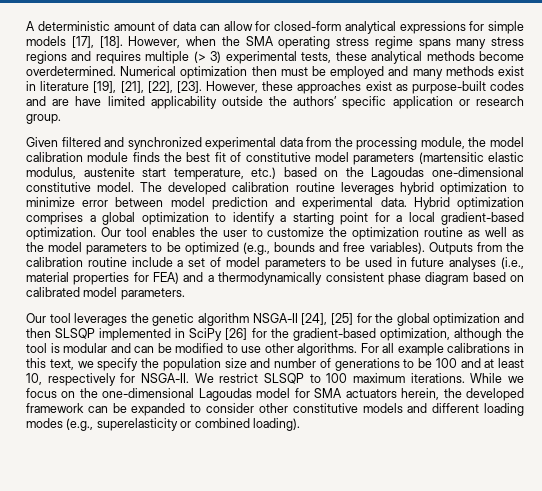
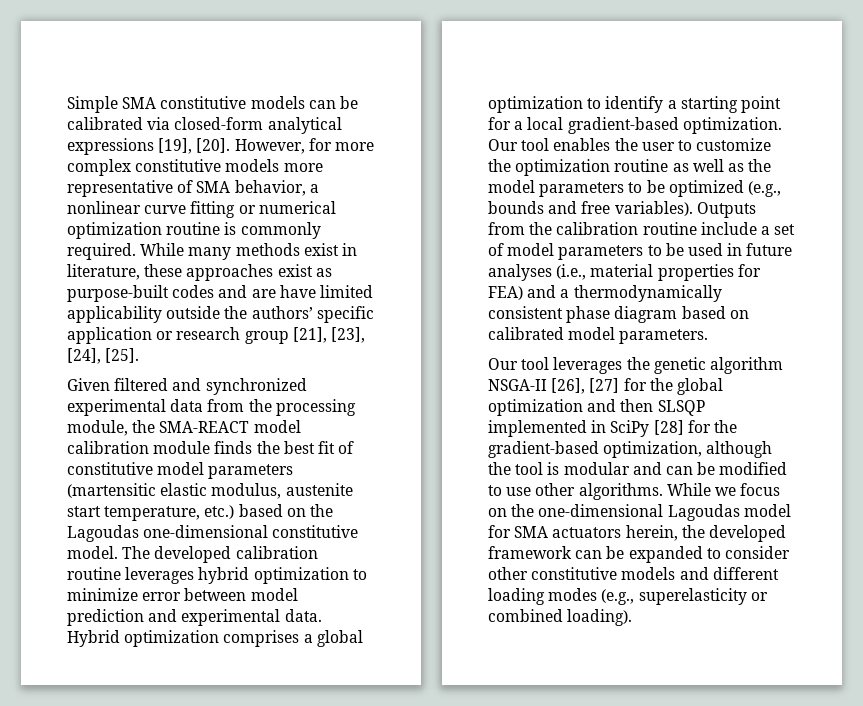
[26,21,524,34] [26,36,524,49] [26,51,524,64] [26,66,524,79] [26,81,258,93] A deterministic amount of data can allow for closed-form analytical expressions for simple models [17], [18]. However, when the SMA operating stress regime spans many stress regions and requires multiple (> 3) experimental tests, these analytical methods become overdetermined. Numerical optimization then must be employed and many methods exist in literature [19], [21], [22], [23]. However, -> [67,96,358,113] [67,117,342,134] [67,138,374,155] [67,159,323,176] [67,180,319,197] [67,201,336,218] [67,222,321,239] [67,243,357,260] [67,264,140,280] Simple SMA constitutive models can be calibrated via closed-form analytical expressions [19], [20]. However, for more complex constitutive models more representative of SMA behavior, a nonlinear curve fitting or numerical optimization routine is commonly required. While many methods exist in literature,
[26,114,61,124] group. -> [244,327,365,344] [67,348,140,364] group [21], [23], [24], [25].
(487, 142) none -> [159,421,250,433] SMA-REACT
[301,313,353,325] [24], [25] -> [551,378,620,394] [26], [27]
[225,328,248,340] [26] -> [653,420,684,435] [28]
[360,343,525,356] [26,358,524,371] [26,373,465,386] For all example calibrations in this text, we specify the population size and number of generations to be 100 and at least 10, respectively for NSGA-II. We restrict SLSQP to 100 maximum iterations. -> (663, 491) none

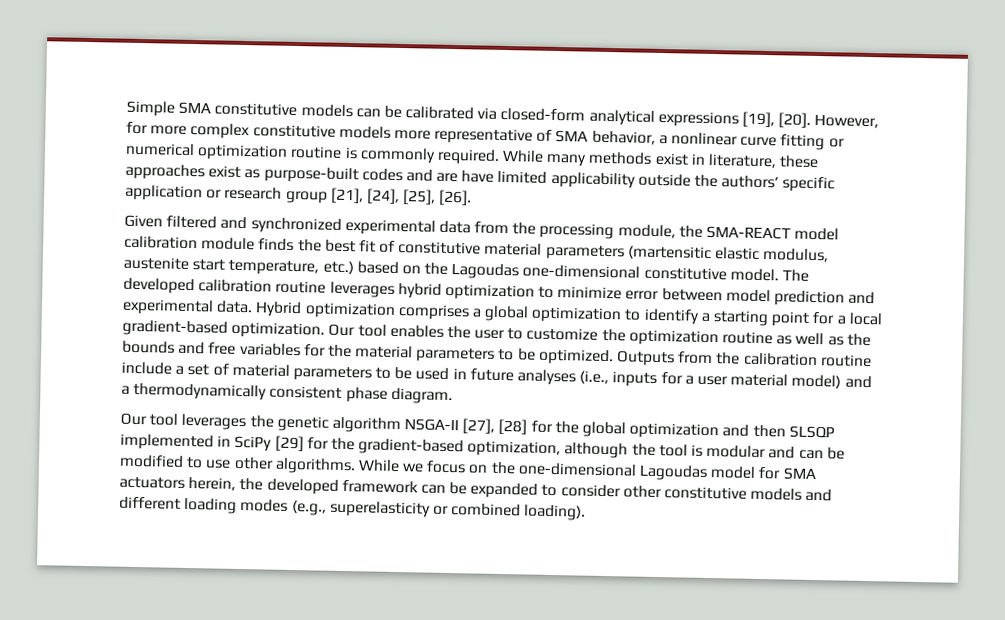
[330,327,365,343] [67,348,140,364] [23], [24], [25]. -> [366,188,473,206] [24], [25], [26].
[157,462,205,475] model -> [484,242,543,256] material
[488,180,781,197] [488,201,693,216] model parameters to be optimized (e.g., bounds and free variables). -> [122,340,614,366] bounds and free variables for the material parameters to be optimized.
[507,243,555,256] model -> [231,363,290,377] material
[590,264,761,281] [488,286,523,300] material properties for FEA) -> [612,371,842,389] inputs for a user material model)
[614,306,749,323] [488,327,709,344] diagram based on calibrated model parameters. -> [390,387,453,405] diagram.
[551,378,620,394] [26], [27] -> [462,418,528,435] [27], [28]
[653,420,684,435] [28] -> [274,435,304,452] [29]

